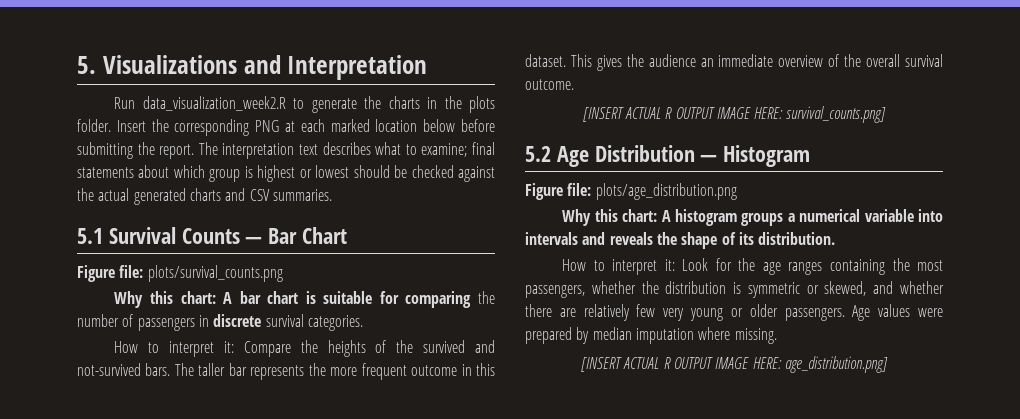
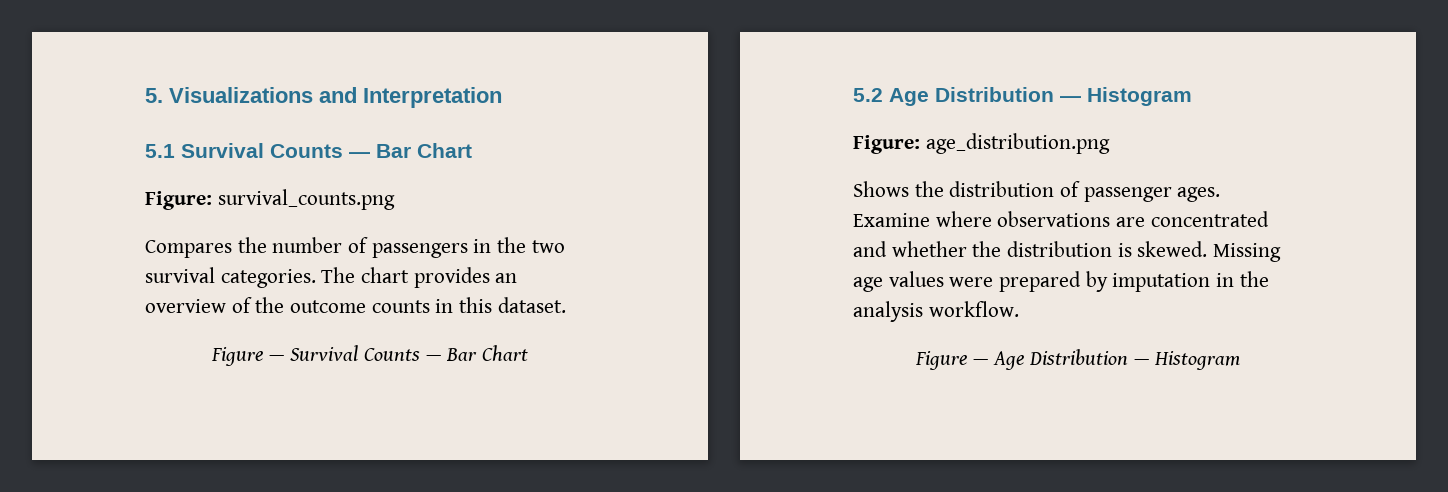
[114,96,495,113] [77,119,496,136] [77,142,496,159] [77,165,495,182] [77,188,332,205] // Run data_visualization_week2.R to generate the charts in the plots folder. Insert the corresponding PNG at each marked location below before submitting the report. The interpretation text describes what to examine; final statements about which group is highest or lowest should be checked against the actual generated charts and CSV summaries. -> (502, 97) none
[77,265,283,282] [114,291,472,308] Figure file: plots/survival_counts.png // Why this chart: A bar chart is suitable for comparing -> [145,189,395,210] [145,240,232,258] Figure: survival_counts.png // Compares
[213,314,262,327] discrete -> [497,237,565,253] the two
[114,340,495,357] [77,363,495,380] [525,54,944,71] [525,79,574,90] [582,106,887,123] // How to interpret it: Compare the heights of the survived and not-survived bars. The taller bar represents the more frequent outcome in this dataset. This gives the audience an immediate overview of the overall survival outcome. // [INSERT ACTUAL R OUTPUT IMAGE HERE: survival_counts.png] -> [321,267,518,288] [145,297,566,313] [210,345,529,366] The chart provides an overview of the outcome counts in this dataset. // Figure — Survival Counts — Bar Chart
[525,183,737,200] [562,209,943,226] [525,232,836,249] [562,258,943,275] [525,281,944,298] [525,304,943,321] [525,327,777,344] [581,356,888,373] Figure file: plots/age_distribution.png // Why this chart: A histogram groups a numerical variable into intervals and reveals the shape of its distribution. // How to interpret it: Look for the age ranges containing the most passengers, whether the distribution is symmetric or skewed, and whether there are relatively few very young or older passengers. Age values were prepared by median imputation where missing. // [INSERT ACTUAL R OUTPUT IMAGE HERE: age_distribution.png] -> [853,133,1110,154] [853,181,1221,202] [853,211,1269,227] [853,241,1282,262] [853,271,1269,292] [853,301,1019,322] [914,349,1241,370] Figure: age_distribution.png // Shows the distribution of passenger ages. Examine where observations are concentrated and whether the distribution is skewed. Missing age values were prepared by imputation in the analysis workflow. // Figure — Age Distribution — Histogram

